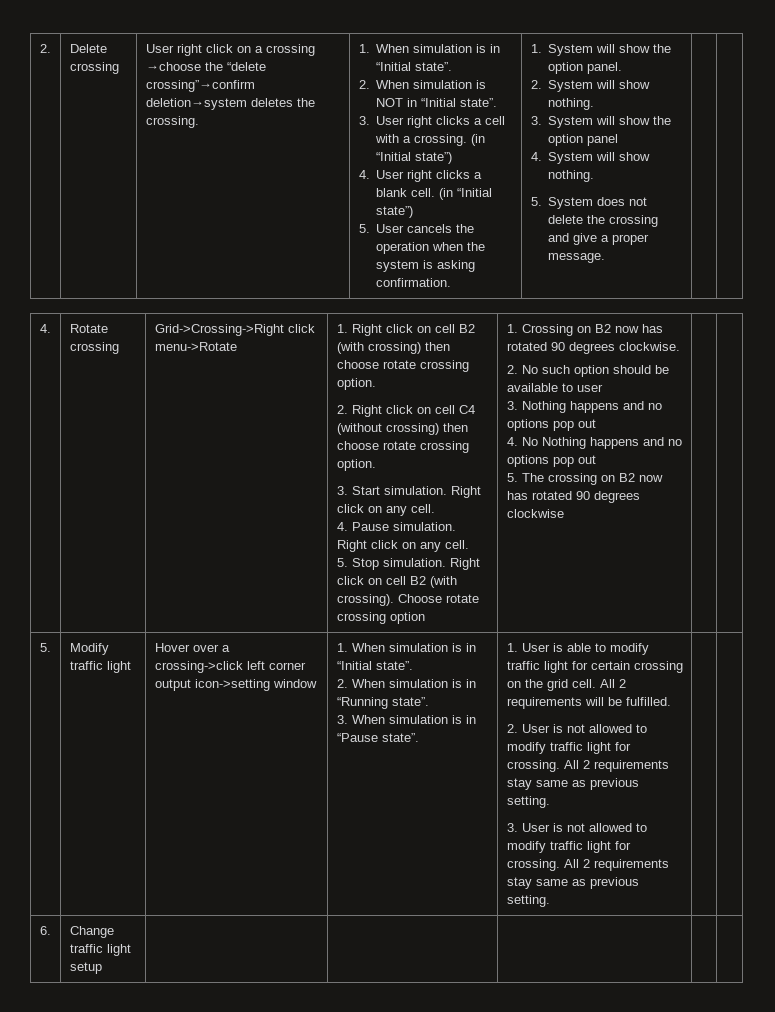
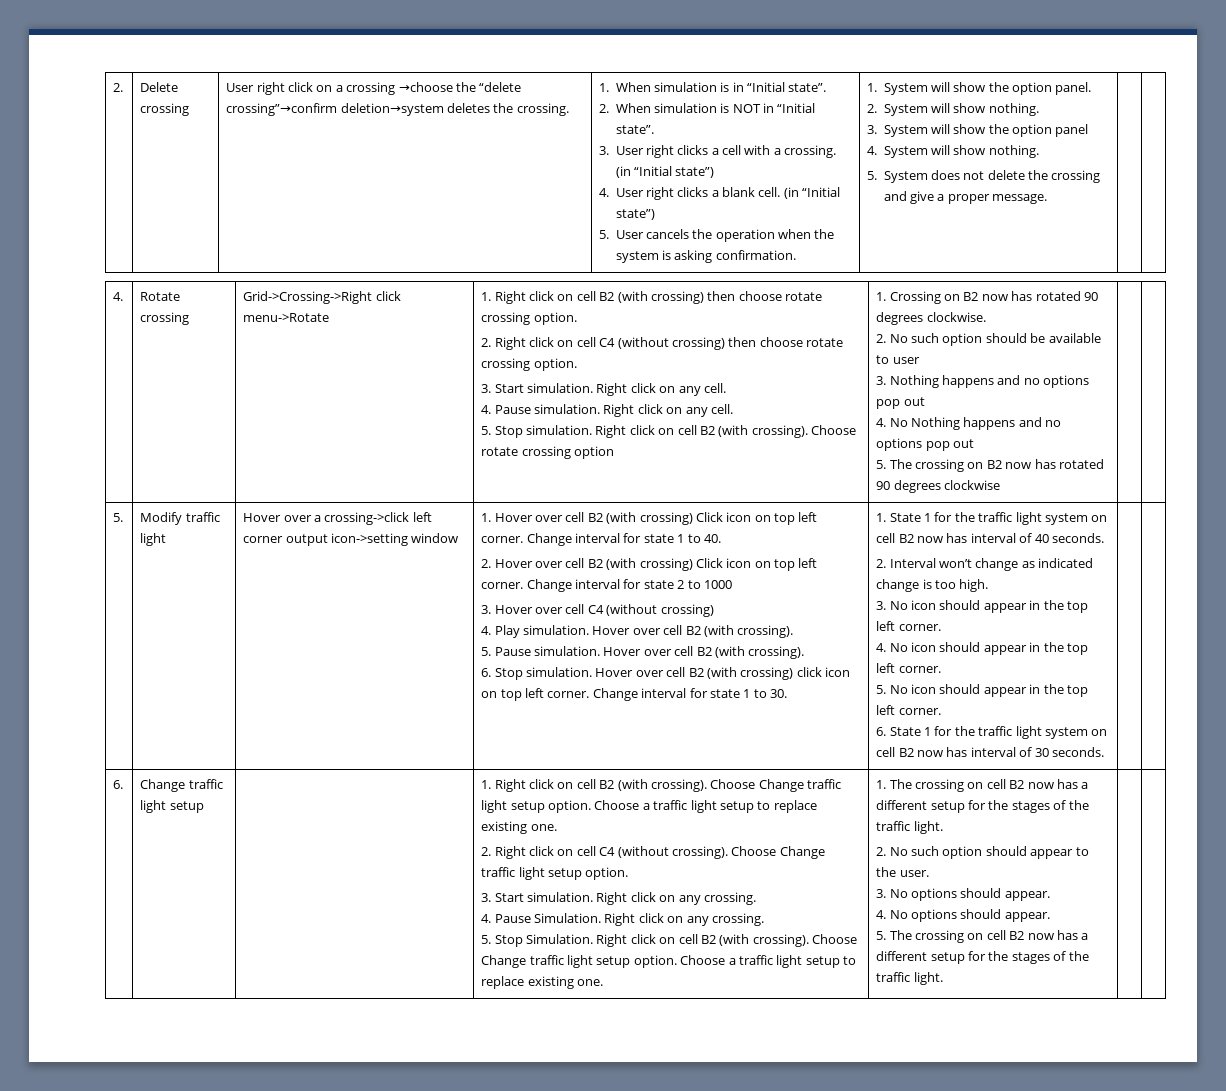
[351,643,476,652] [336,661,413,670] [336,679,476,688] [336,697,429,709] [336,715,476,724] [336,733,419,742] [506,643,649,655] [506,661,683,673] [506,679,626,691] [506,697,671,709] [506,724,647,733] [506,742,631,754] [506,760,669,772] [506,778,639,790] [506,796,550,808] [506,823,647,832] [506,841,631,853] [506,859,669,871] [506,877,639,889] [506,895,550,907] When simulation is in “Initial state”. // 2. When simulation is in “Running state”. // 3. When simulation is in “Pause state”. | 1. User is able to modify traffic light for certain crossing on the grid cell. All 2 requirements will be fulfilled. // 2. User is not allowed to modify traffic light for crossing. All 2 requirements stay same as previous setting. // 3. User is not allowed to modify traffic light for crossing. All 2 requirements stay same as previous setting. -> [494,512,818,525] [481,533,721,546] [481,558,818,571] [481,579,732,592] [481,604,714,617] [481,625,794,638] [481,646,805,659] [481,667,851,680] [481,688,788,701] [876,512,1108,525] [876,533,1104,543] [876,558,1094,571] [876,579,989,592] [876,600,1088,613] [876,621,941,631] [876,642,1088,655] [876,663,941,673] [876,684,1088,697] [876,705,941,715] [876,726,1108,739] [876,747,1104,757] Hover over cell B2 (with crossing) Click icon on top left corner. Change interval for state 1 to 40. // 2. Hover over cell B2 (with crossing) Click icon on top left corner. Change interval for state 2 to 1000 // 3. Hover over cell C4 (without crossing) // 4. Play simulation. Hover over cell B2 (with crossing). // 5. Pause simulation. Hover over cell B2 (with crossing). // 6. Stop simulation. Hover over cell B2 (with crossing) click icon on top left corner. Change interval for state 1 to 30. | 1. State 1 for the traffic light system on cell B2 now has interval of 40 seconds. // 2. Interval won’t change as indicated change is too high. // 3. No icon should appear in the top left corner. // 4. No icon should appear in the top left corner. // 5. No icon should appear in the top left corner. // 6. State 1 for the traffic light system on cell B2 now has interval of 30 seconds.
(102, 968) | -> [481,779,842,792] [481,800,817,813] [481,821,557,834] [481,846,825,859] [481,867,629,880] [481,892,756,905] [481,913,764,926] [481,934,858,947] [481,955,857,968] [481,976,604,989] [876,779,1089,792] [876,800,1089,813] [876,821,943,834] [876,846,1089,859] [876,867,929,877] [876,888,1050,901] [876,909,1050,922] [876,930,1089,943] [876,951,1089,964] [876,972,943,985] 1. Right click on cell B2 (with crossing). Choose Change traffic light setup option. Choose a traffic light setup to replace existing one. // 2. Right click on cell C4 (without crossing). Choose Change traffic light setup option. // 3. Start simulation. Right click on any crossing. // 4. Pause Simulation. Right click on any crossing. // 5. Stop Simulation. Right click on cell B2 (with crossing). Choose Change traffic light setup option. Choose a traffic light setup to replace existing one. | 1. The crossing on cell B2 now has a different setup for the stages of the traffic light. // 2. No such option should appear to the user. // 3. No options should appear. // 4. No options should appear. // 5. The crossing on cell B2 now has a different setup for the stages of the traffic light.

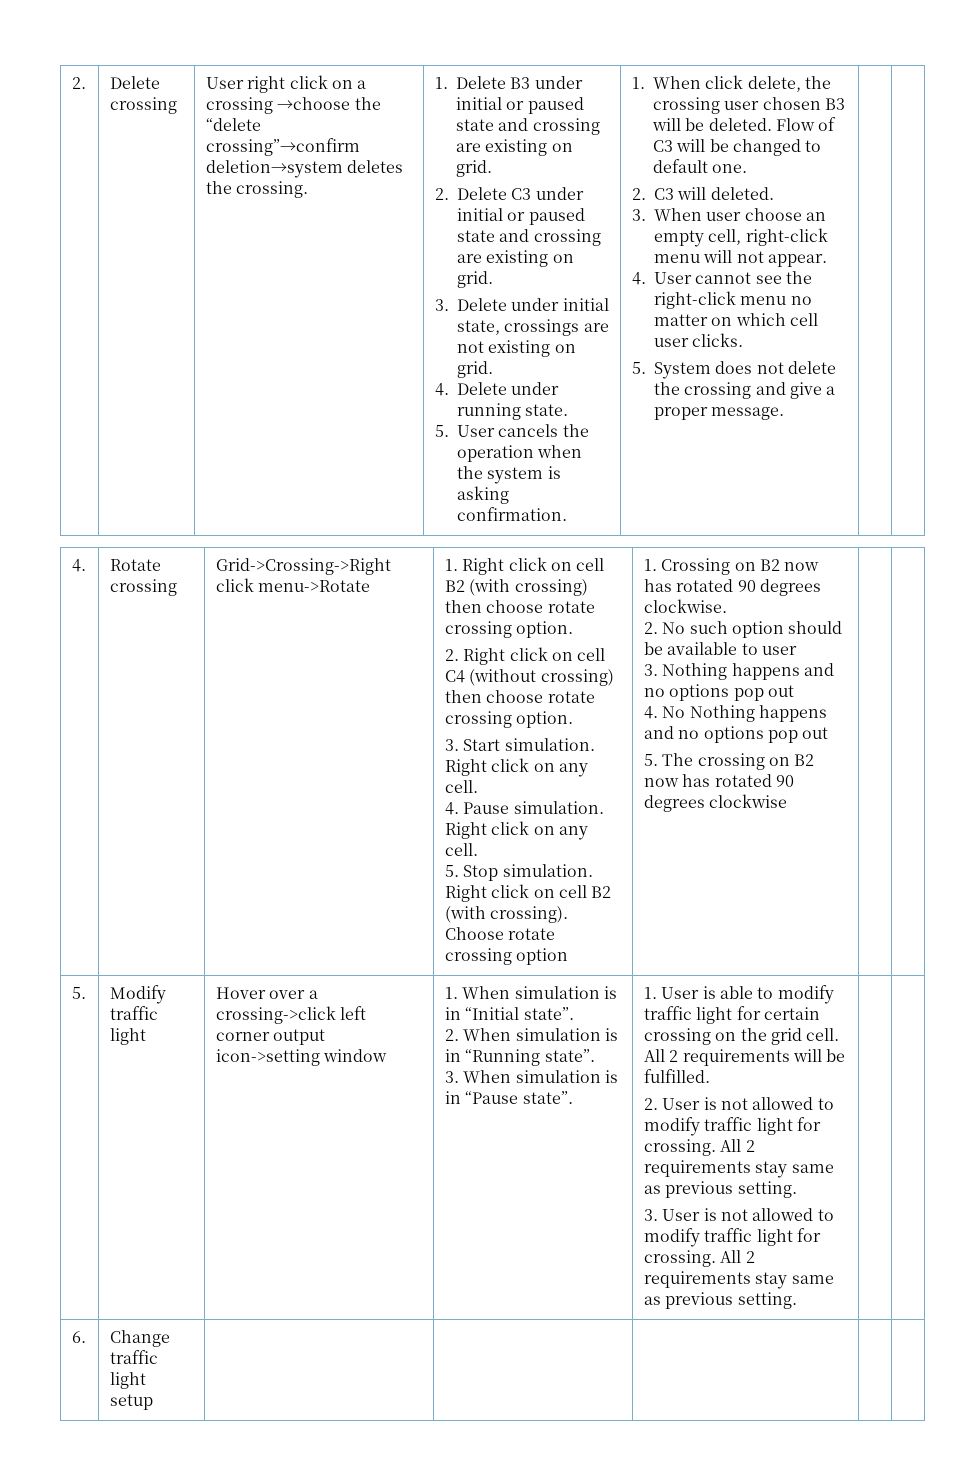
[615,82,827,92] [599,103,816,113] [615,125,654,134] [599,145,837,158] [615,166,715,178] [599,187,841,200] [615,209,655,220] When simulation is in “Initial state”. // 2. When simulation is NOT in “Initial state”. // 3. User right clicks a cell with a crossing. (in “Initial state”) // 4. User right clicks a blank cell. (in “Initial state”) -> [455,76,583,89] [455,97,584,114] [455,118,600,135] [455,139,573,156] [455,160,492,177] [434,187,584,200] [456,208,585,225] [456,229,601,246] [456,250,574,267] [456,271,493,288] [434,298,609,311] [456,319,609,336] [456,340,576,357] [456,361,493,378] [434,382,560,396] [456,403,569,420] Delete B3 under initial or paused state and crossing are existing on grid. // 2. Delete C3 under initial or paused state and crossing are existing on grid. // 3. Delete under initial state, crossings are not existing on grid. // 4. Delete under running state.
[883,82,1092,95] [867,103,1039,116] [867,124,1089,137] [867,145,1039,158] System will show the option panel. // 2. System will show nothing. // 3. System will show the option panel // 4. System will show nothing. -> [652,75,831,92] [652,97,845,114] [651,117,837,131] [652,139,822,156] [652,159,748,173] [631,187,774,200] [631,208,826,221] [653,228,828,247] [653,250,827,267] [631,271,812,285] [653,291,812,309] [653,313,818,326] [653,333,744,347] When click delete, the crossing user chosen B3 will be deleted. Flow of C3 will be changed to default one. // 2. C3 will deleted. // 3. When user choose an empty cell, right-click menu will not appear. // 4. User cannot see the right-click menu no matter on which cell user clicks.
[494,512,818,525] [481,533,721,546] [481,558,818,571] [481,579,732,592] [481,604,714,617] [481,625,794,638] [481,646,805,659] [481,667,851,680] [481,688,788,701] [876,512,1108,525] [876,533,1104,543] [876,558,1094,571] [876,579,989,592] [876,600,1088,613] [876,621,941,631] [876,642,1088,655] [876,663,941,673] [876,684,1088,697] [876,705,941,715] [876,726,1108,739] [876,747,1104,757] Hover over cell B2 (with crossing) Click icon on top left corner. Change interval for state 1 to 40. // 2. Hover over cell B2 (with crossing) Click icon on top left corner. Change interval for state 2 to 1000 // 3. Hover over cell C4 (without crossing) // 4. Play simulation. Hover over cell B2 (with crossing). // 5. Pause simulation. Hover over cell B2 (with crossing). // 6. Stop simulation. Hover over cell B2 (with crossing) click icon on top left corner. Change interval for state 1 to 30. | 1. State 1 for the traffic light system on cell B2 now has interval of 40 seconds. // 2. Interval won’t change as indicated change is too high. // 3. No icon should appear in the top left corner. // 4. No icon should appear in the top left corner. // 5. No icon should appear in the top left corner. // 6. State 1 for the traffic light system on cell B2 now has interval of 30 seconds. -> [462,986,617,999] [444,1007,574,1020] [444,1028,618,1041] [444,1049,595,1066] [444,1070,618,1083] [444,1091,573,1104] [643,985,834,1004] [643,1006,820,1024] [643,1028,840,1045] [643,1049,846,1066] [643,1069,710,1083] [643,1097,834,1110] [643,1117,821,1136] [643,1139,755,1156] [643,1160,834,1178] [643,1181,797,1198] [643,1208,834,1221] [643,1228,821,1247] [643,1250,755,1267] [643,1271,834,1289] [643,1292,797,1309] When simulation is in “Initial state”. // 2. When simulation is in “Running state”. // 3. When simulation is in “Pause state”. | 1. User is able to modify traffic light for certain crossing on the grid cell. All 2 requirements will be fulfilled. // 2. User is not allowed to modify traffic light for crossing. All 2 requirements stay same as previous setting. // 3. User is not allowed to modify traffic light for crossing. All 2 requirements stay same as previous setting.
[481,779,842,792] [481,800,817,813] [481,821,557,834] [481,846,825,859] [481,867,629,880] [481,892,756,905] [481,913,764,926] [481,934,858,947] [481,955,857,968] [481,976,604,989] [876,779,1089,792] [876,800,1089,813] [876,821,943,834] [876,846,1089,859] [876,867,929,877] [876,888,1050,901] [876,909,1050,922] [876,930,1089,943] [876,951,1089,964] [876,972,943,985] 1. Right click on cell B2 (with crossing). Choose Change traffic light setup option. Choose a traffic light setup to replace existing one. // 2. Right click on cell C4 (without crossing). Choose Change traffic light setup option. // 3. Start simulation. Right click on any crossing. // 4. Pause Simulation. Right click on any crossing. // 5. Stop Simulation. Right click on cell B2 (with crossing). Choose Change traffic light setup option. Choose a traffic light setup to replace existing one. | 1. The crossing on cell B2 now has a different setup for the stages of the traffic light. // 2. No such option should appear to the user. // 3. No options should appear. // 4. No options should appear. // 5. The crossing on cell B2 now has a different setup for the stages of the traffic light. -> (153, 1402) |

